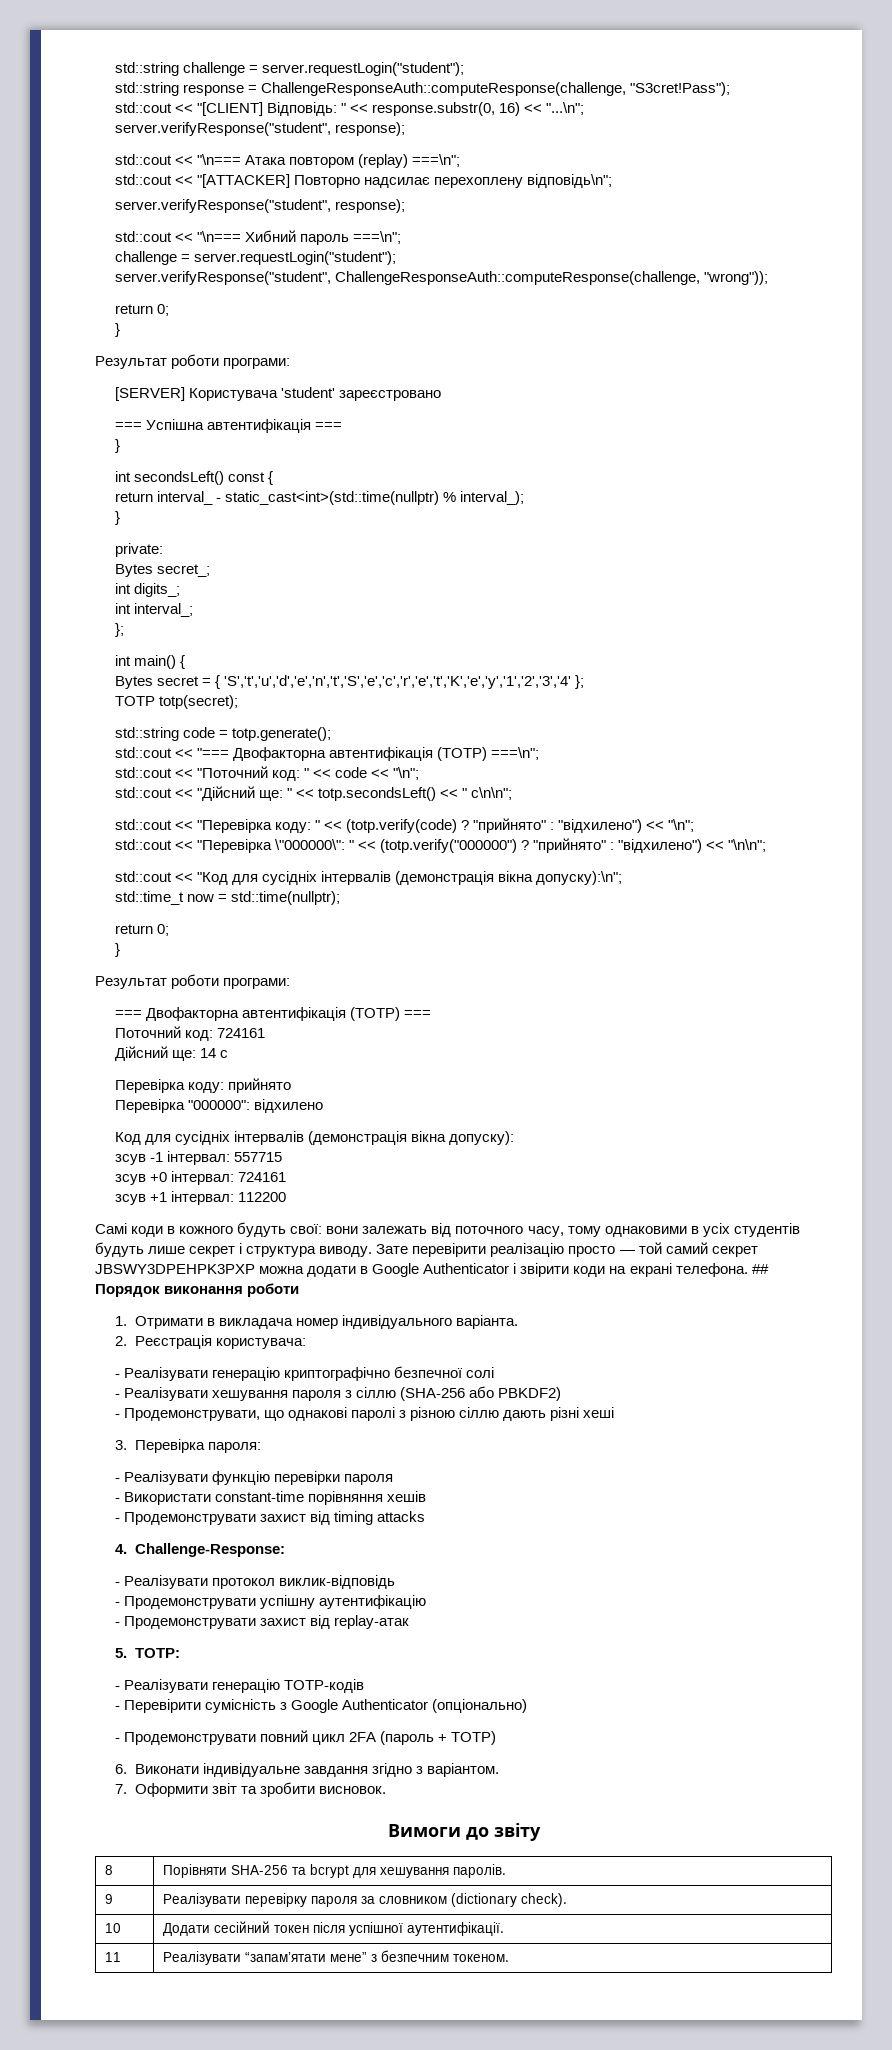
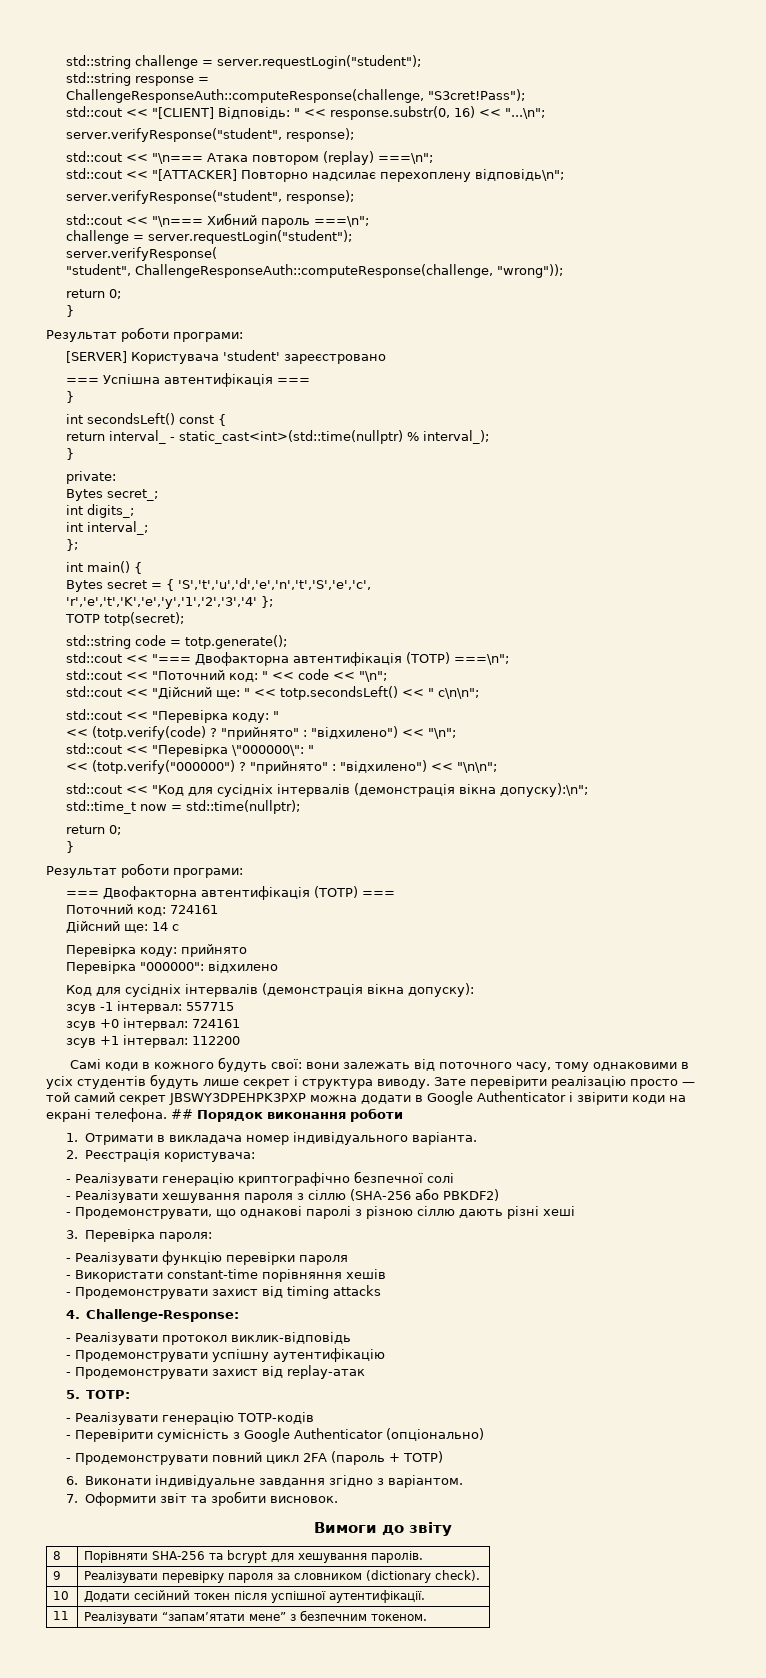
(257, 89) none -> (209, 80) //
[114,271,331,285] server.verifyResponse("student", -> [65,247,217,261] [65,264,131,276] server.verifyResponse( // "student",
[224,675,572,689] 'S','t','u','d','e','n','t','S','e','c','r','e','t','K','e','y','1','2','3','4' -> [177,578,371,590] [65,597,257,609] 'S','t','u','d','e','n','t','S','e','c', // 'r','e','t','K','e','y','1','2','3','4'
(321, 825) none -> (279, 715) //
(355, 845) none -> (314, 749) //

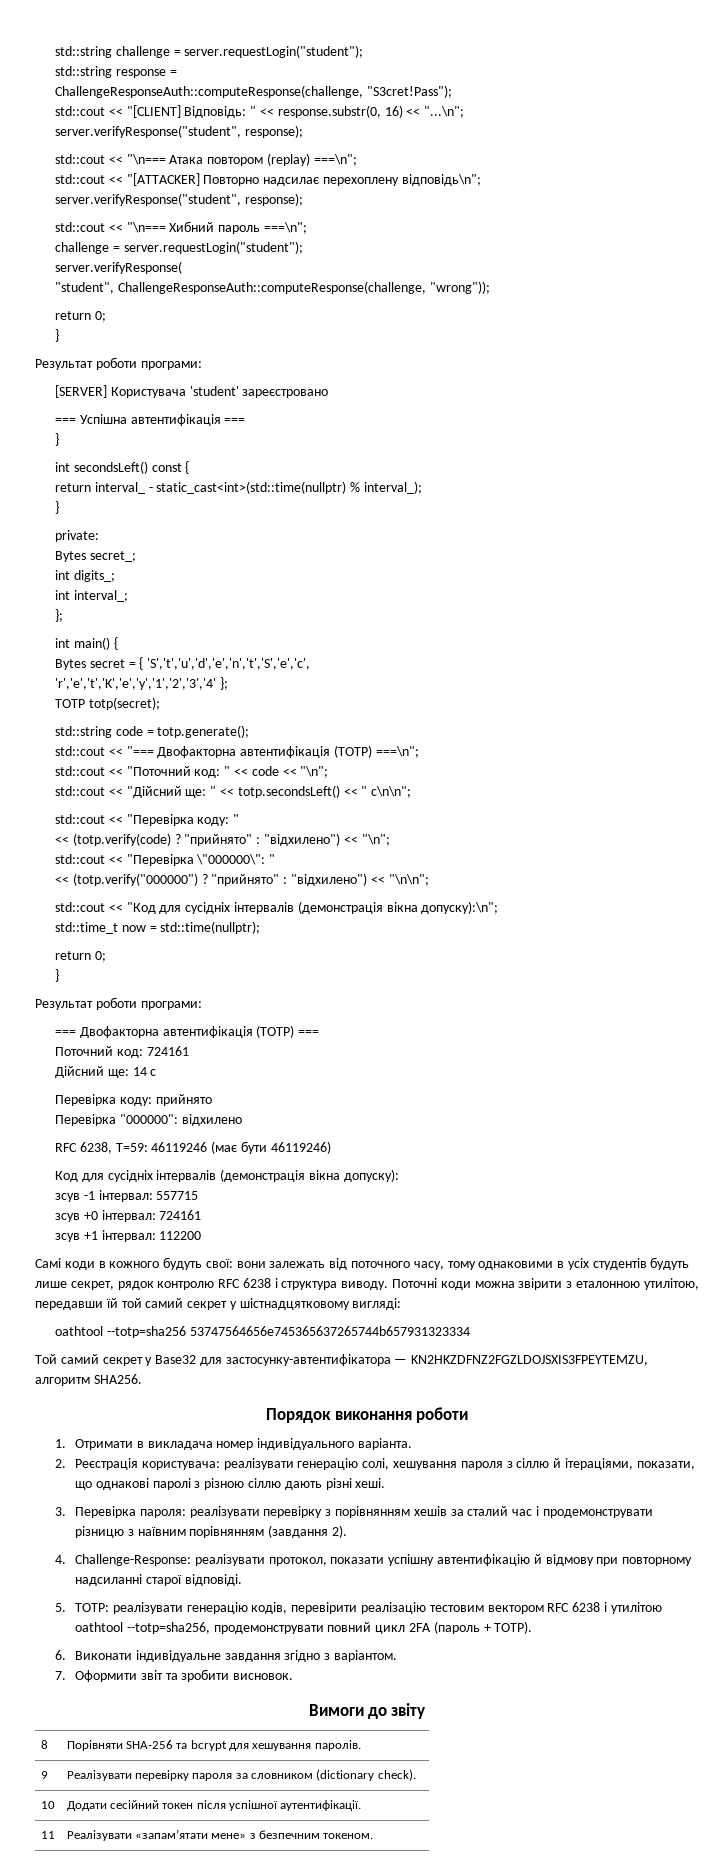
(278, 967) none -> [55,1141,331,1154] // RFC 6238, T=59: 46119246 (має бути 46119246)
[243,1076,695,1089] [46,1091,686,1105] [46,1108,193,1122] секрет і структура виводу. Зате перевірити реалізацію просто — той самий секрет JBSWY3DPEHPK3PXP можна додати в Google Authenticator і звірити коди на екрані телефона. ## -> [70,1278,699,1290] [35,1298,402,1310] [55,1326,470,1338] [35,1354,649,1366] [35,1374,142,1386] секрет, рядок контролю RFC 6238 і структура виводу. Поточні коди можна звірити з еталонною утилітою, передавши їй той самий секрет у шістнадцятковому вигляді: // oathtool --totp=sha256 53747564656e745365637265744b657931323334 // Той самий секрет у Base32 для застосунку-автентифікатора — KN2HKZDFNZ2FGZLDOJSXIS3FPEYTEMZU, алгоритм SHA256. //
[65,1171,454,1186] [65,1188,499,1203] [65,1207,212,1219] // - Реалізувати генерацію криптографічно безпечної солі // - Реалізувати хешування пароля з сіллю (SHA-256 або PBKDF2) // - Продемонструвати, -> [223,1458,695,1470] реалізувати генерацію солі, хешування пароля з сіллю й ітераціями, показати,
[542,1206,575,1216] хеші -> [355,1478,386,1488] хеші.
[65,1251,348,1265] [65,1269,386,1282] [65,1285,381,1299] [65,1309,240,1322] [65,1332,351,1345] [65,1348,385,1362] [65,1365,365,1379] [65,1390,131,1399] [65,1412,314,1425] [65,1428,484,1442] [65,1453,208,1465] // - Реалізувати функцію перевірки пароля // - Використати constant-time порівняння хешів // - Продемонструвати захист від timing attacks // 4. Challenge-Response: // - Реалізувати протокол виклик-відповідь // - Продемонструвати успішну аутентифікацію // - Продемонструвати захист від replay-атак // 5. TOTP: // - Реалізувати генерацію TOTP-кодів // - Перевірити сумісність з Google Authenticator (опціонально) // - Продемонструвати -> [189,1506,653,1518] [75,1525,348,1538] [55,1554,693,1566] [75,1574,242,1586] [55,1602,662,1614] [75,1622,324,1634] реалізувати перевірку з порівнянням хешів за сталий час і продемонструвати різницю з наївним порівнянням (завдання 2). // 4. Challenge-Response: реалізувати протокол, показати успішну автентифікацію й відмову при повторному надсиланні старої відповіді. // 5. TOTP: реалізувати генерацію кодів, перевірити реалізацію тестовим вектором RFC 6238 і утилітою oathtool --totp=sha256, продемонструвати
[402,1451,443,1463] TOTP) -> [494,1621,533,1634] TOTP).
[162,1612,287,1621] “запам’ятати мене” -> [134,1829,247,1839] «запам’ятати мене»

